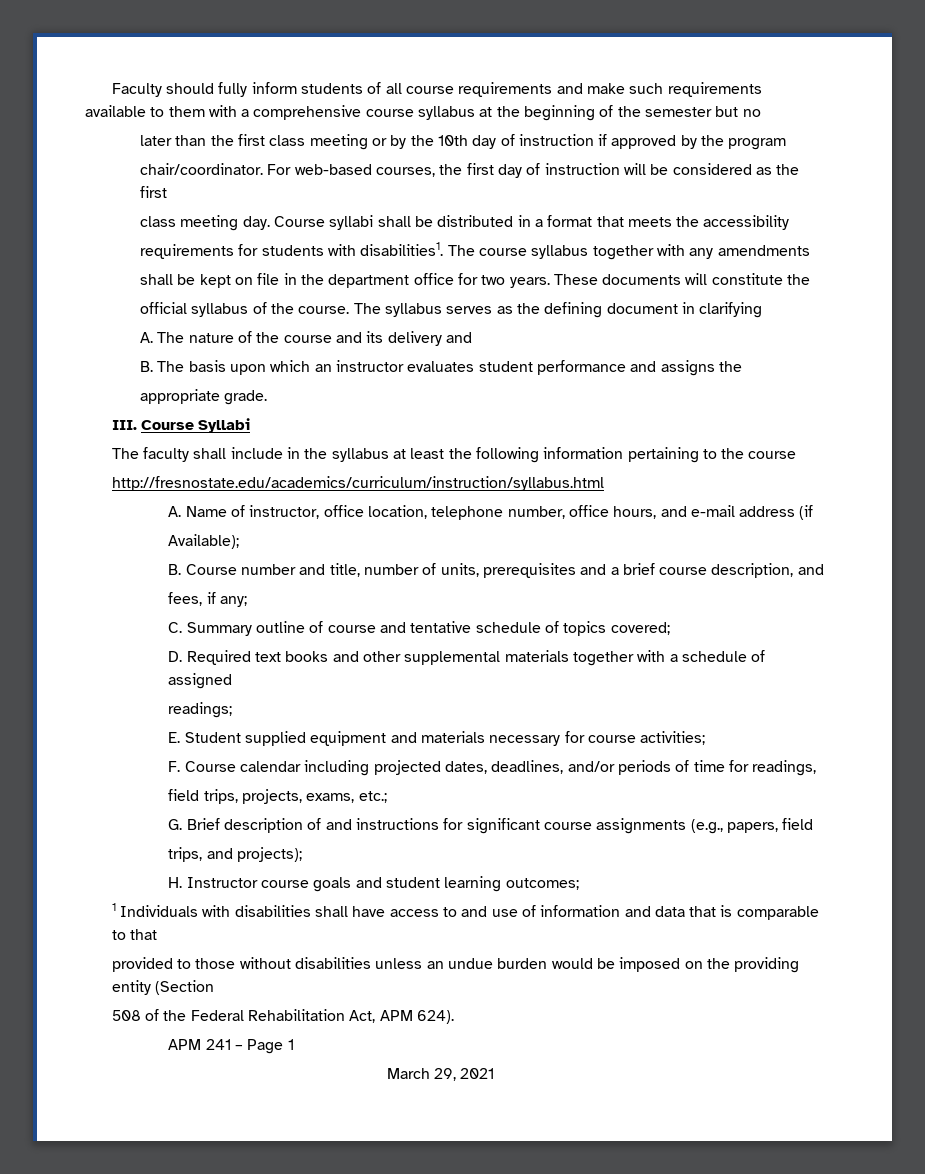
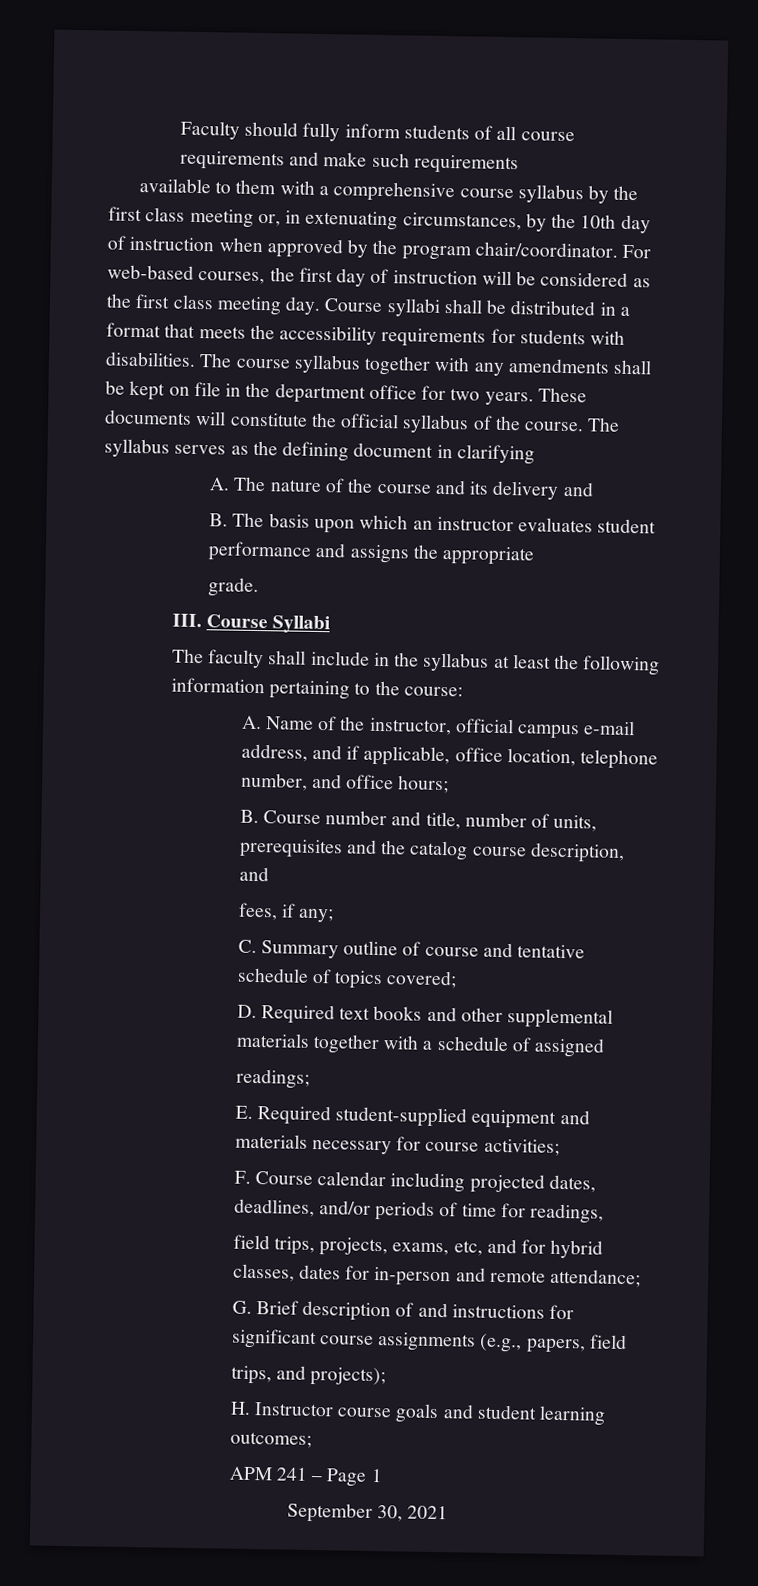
[479,105,761,121] [139,134,387,150] at the beginning of the semester but no // later than the first class meeting or -> [588,185,639,204] [108,206,522,231] by the first class meeting or, in extenuating circumstances,
[598,134,608,146] if -> [218,237,263,253] when
(787, 144) // -> (472, 253) none
(167, 192) // -> (171, 301) none
(790, 222) // -> (378, 335) none
[360,242,444,256] disabilities1. -> [105,351,196,367] disabilities.
(810, 250) // -> (610, 366) none
(811, 279) // -> (337, 420) none
[139,389,220,404] // appropriate -> [442,546,536,566] appropriate //
[748,451,797,459] [111,476,604,491] course // http://fresnostate.edu/academics/curriculum/instruction/syllabus.html -> [403,686,463,697] course:
[249,505,814,520] [168,534,240,549] instructor, office location, telephone number, office hours, and e-mail address (if // Available); -> [340,716,636,740] [240,743,659,770] [240,772,450,794] the instructor, official campus e-mail address, and if applicable, office location, telephone number, and office hours;
[610,563,655,575] a brief -> [381,840,469,861] the catalog
[184,731,306,746] Student supplied -> [256,1105,468,1128] Required student-supplied
[358,791,387,803] etc.; -> [453,1238,604,1259] [232,1263,642,1288] etc, and for hybrid classes, dates for in-person and remote attendance;
[111,903,819,920] [111,929,157,940] [111,957,800,973] [111,980,214,995] [111,1009,454,1024] // 1 Individuals with disabilities shall have access to and use of information and data that is comparable to that // provided to those without disabilities unless an undue burden would be imposed on the providing entity (Section // 508 of the Federal Rehabilitation Act, APM 624). -> (312, 1439) none
[386,1068,456,1081] March 29, -> [286,1502,403,1523] September 30,

